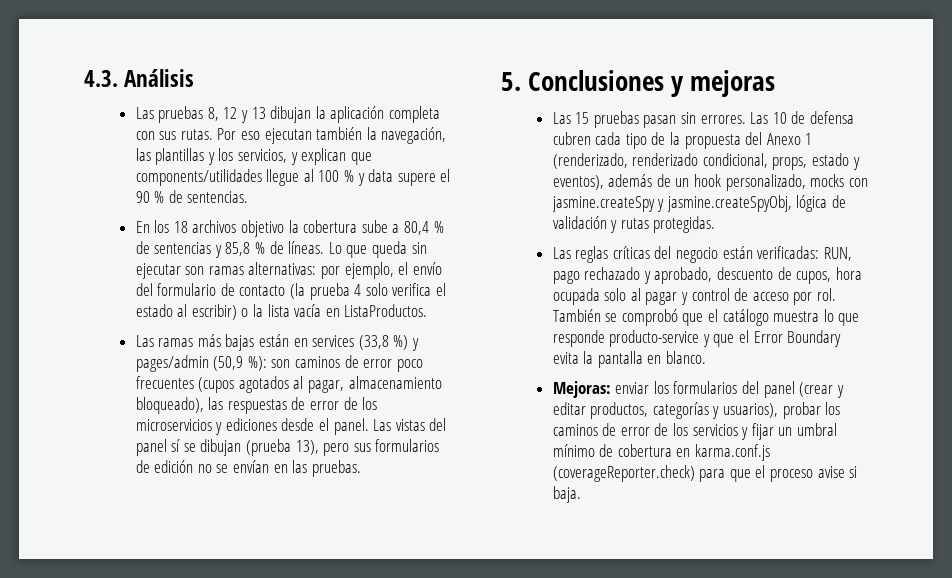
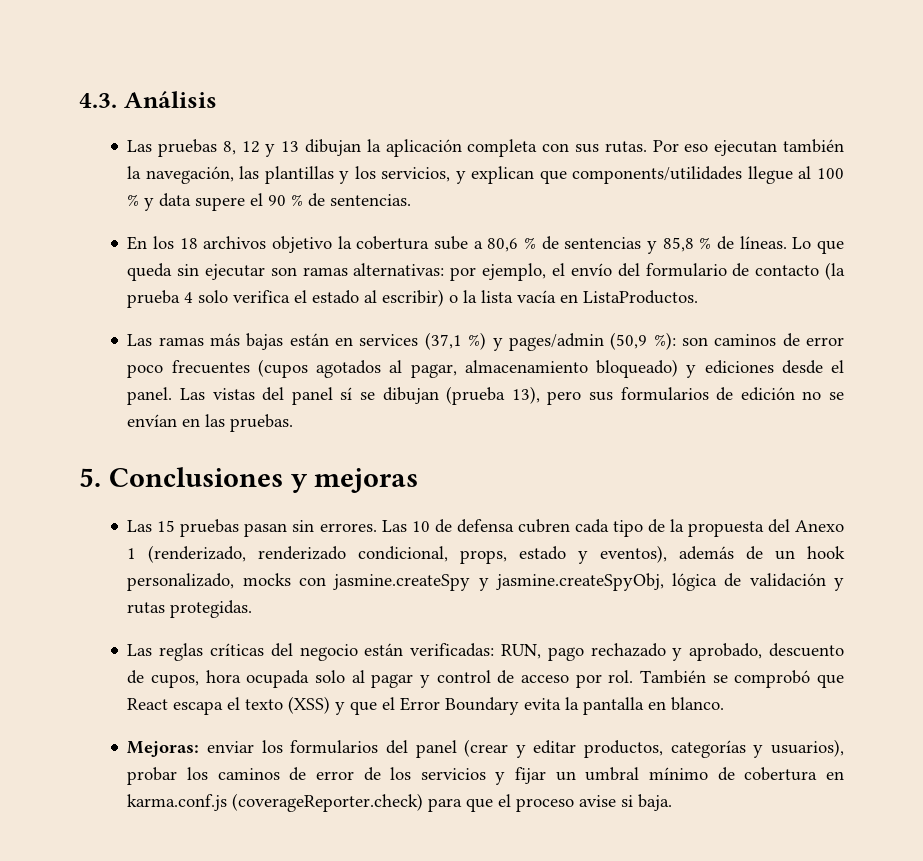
[404,221,430,235] 80,4 -> [487,238,519,252] 80,6
[358,335,389,350] (33,8 -> [424,332,462,350] (37,1
[135,397,378,414] [135,419,212,431] bloqueado), las respuestas de error de los microservicios -> [596,359,679,378] bloqueado)
[708,309,860,326] [552,330,700,347] el catálogo muestra lo que responde producto-service -> [127,696,331,715] React escapa el texto (XSS)

